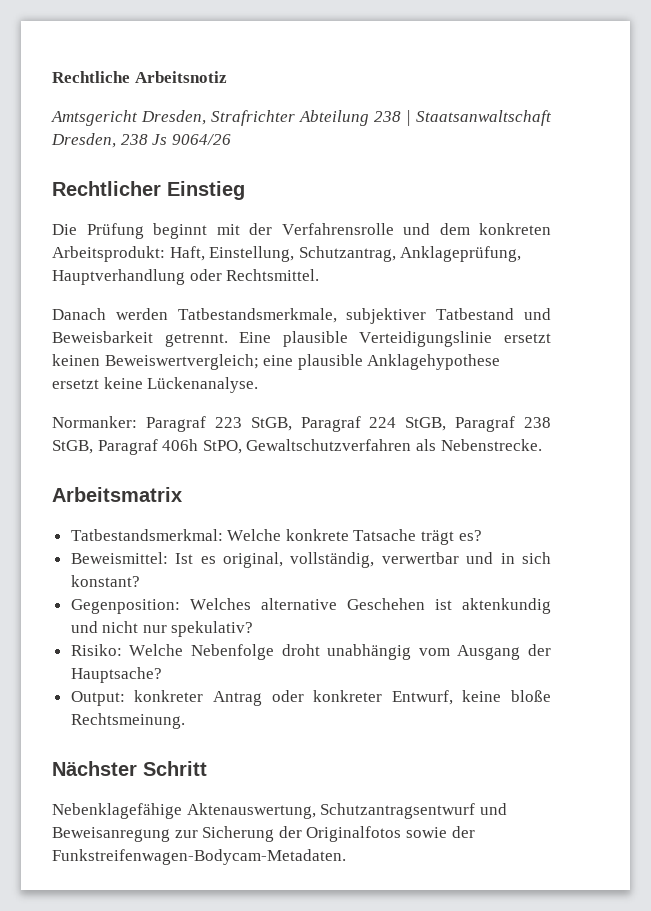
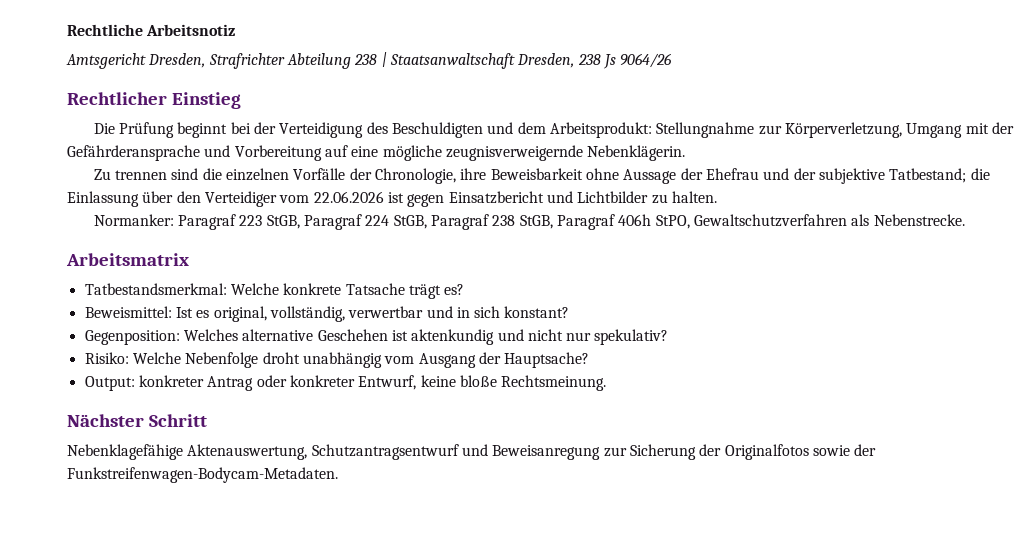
[216,223,551,235] [52,246,522,262] [52,269,320,285] [52,308,551,324] [52,331,551,347] [52,354,501,370] [52,377,259,393] mit der Verfahrensrolle und dem konkreten Arbeitsprodukt: Haft, Einstellung, Schutzantrag, Anklageprüfung, Hauptverhandlung oder Rechtsmittel. // Danach werden Tatbestandsmerkmale, subjektiver Tatbestand und Beweisbarkeit getrennt. Eine plausible Verteidigungslinie ersetzt keinen Beweiswertvergleich; eine plausible Anklagehypothese ersetzt keine Lückenanalyse. -> [230,122,1014,138] [67,145,686,161] [93,168,990,184] [67,191,717,207] bei der Verteidigung des Beschuldigten und dem Arbeitsprodukt: Stellungnahme zur Körperverletzung, Umgang mit der Gefährderansprache und Vorbereitung auf eine mögliche zeugnisverweigernde Nebenklägerin. // Zu trennen sind die einzelnen Vorfälle der Chronologie, ihre Beweisbarkeit ohne Aussage der Ehefrau und der subjektive Tatbestand; die Einlassung über den Verteidiger vom 22.06.2026 ist gegen Einsatzbericht und Lichtbilder zu halten.

